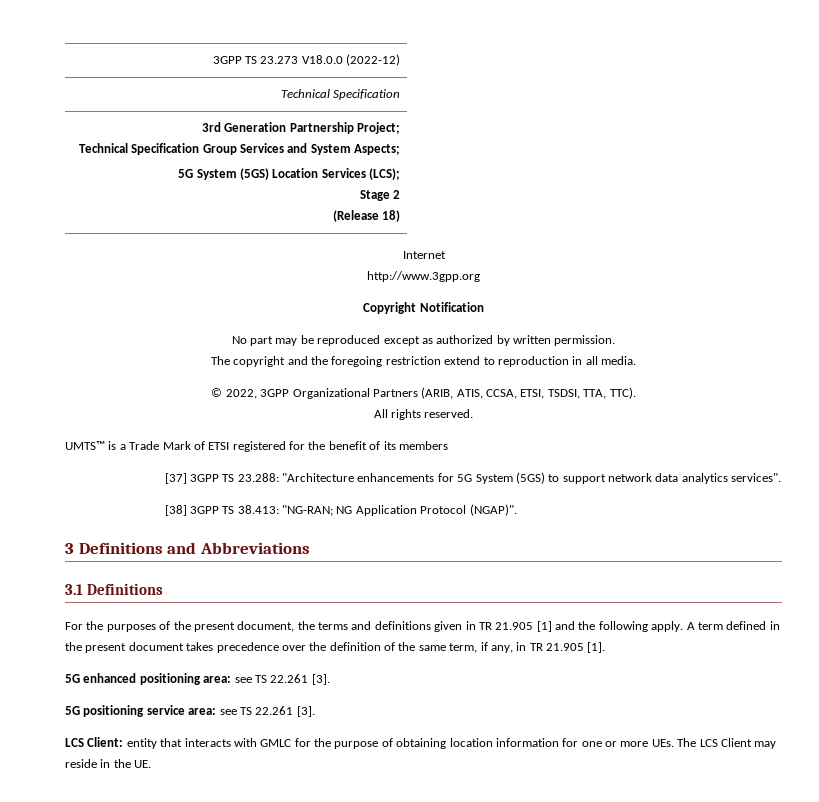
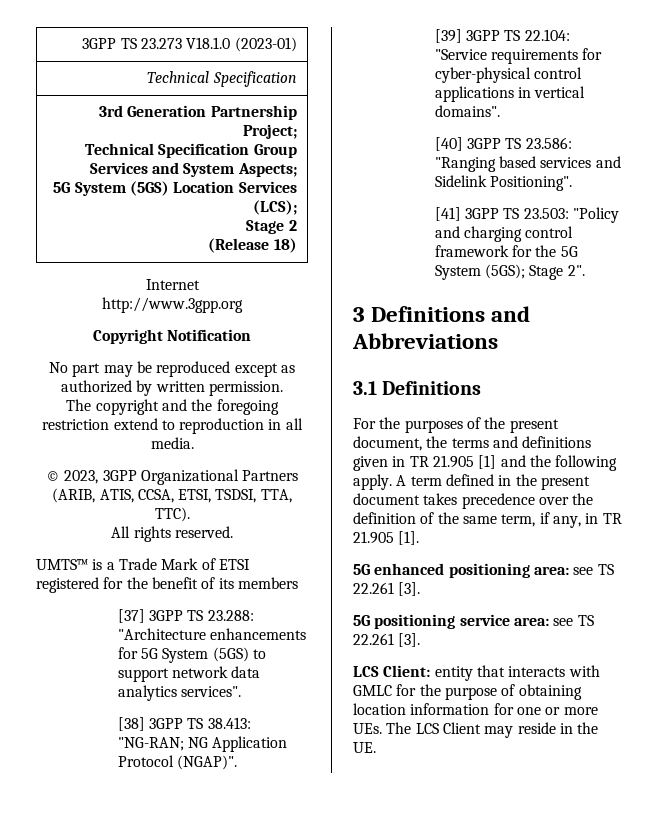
[301,54,401,66] V18.0.0 (2022-12) -> [186,37,297,52] V18.1.0 (2023-01)
[225,389,257,399] 2022, -> [64,470,99,484] 2023,
(517, 510) none -> [434,29,570,43] [434,48,603,64] [434,67,582,83] [434,86,586,102] [434,105,500,117] [434,137,572,151] [434,156,621,172] [434,175,572,191] [434,207,619,223] [434,226,574,242] [434,245,578,257] [434,264,585,280] // [39] 3GPP TS 22.104: "Service requirements for cyber-physical control applications in vertical domains". // [40] 3GPP TS 23.586: "Ranging based services and Sidelink Positioning". // [41] 3GPP TS 23.503: "Policy and charging control framework for the 5G System (5GS); Stage 2".

